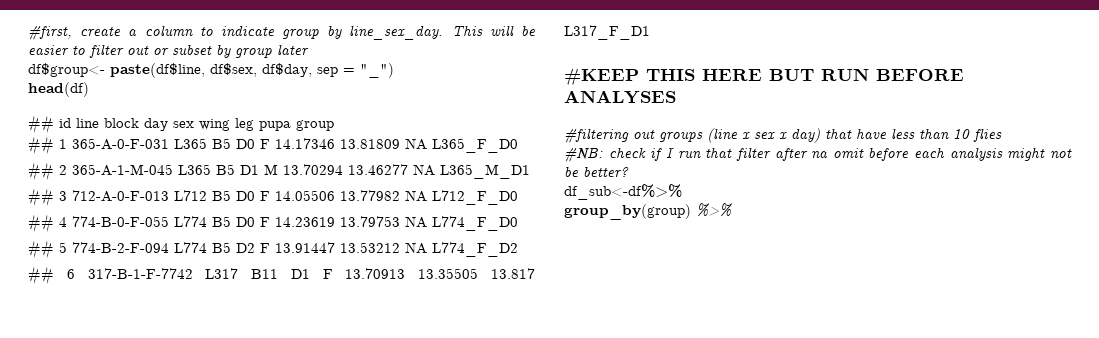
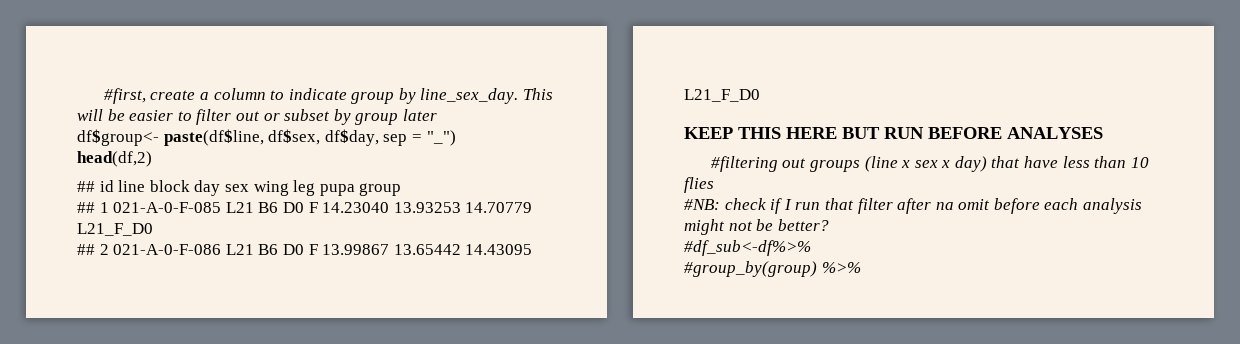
[28,82,89,97] head(df) -> [77,151,152,167] head(df,2)
[72,138,518,153] [28,162,530,181] [28,188,518,207] [28,214,518,233] [28,240,518,259] [28,266,535,285] [564,25,650,40] [564,68,639,86] 365-A-0-F-031 L365 B5 D0 F 14.17346 13.81809 NA L365_F_D0 // ## 2 365-A-1-M-045 L365 B5 D1 M 13.70294 13.46277 NA L365_M_D1 // ## 3 712-A-0-F-013 L712 B5 D0 F 14.05506 13.77982 NA L712_F_D0 // ## 4 774-B-0-F-055 L774 B5 D0 F 14.23619 13.79753 NA L774_F_D0 // ## 5 774-B-2-F-094 L774 B5 D2 F 13.91447 13.53212 NA L774_F_D2 // ## 6 317-B-1-F-7742 L317 B11 D1 F 13.70913 13.35505 13.817 L317_F_D1 // #KEEP -> [113,202,533,213] [77,223,153,236] [77,244,533,255] [684,89,760,102] [684,127,733,139] 021-A-0-F-085 L21 B6 D0 F 14.23040 13.93253 14.70779 L21_F_D0 // ## 2 021-A-0-F-086 L21 B6 D0 F 13.99867 13.65442 14.43095 L21_F_D0 // KEEP
[564,184,682,200] [564,204,691,220] df_sub<-df%>% // group_by(group) -> [684,240,811,256] [684,261,817,277] #df_sub<-df%>% // #group_by(group)

